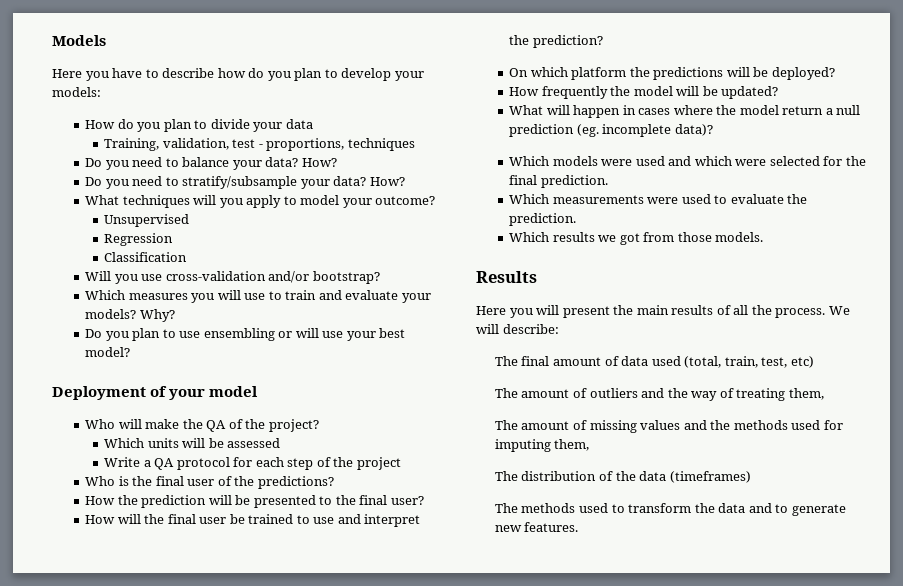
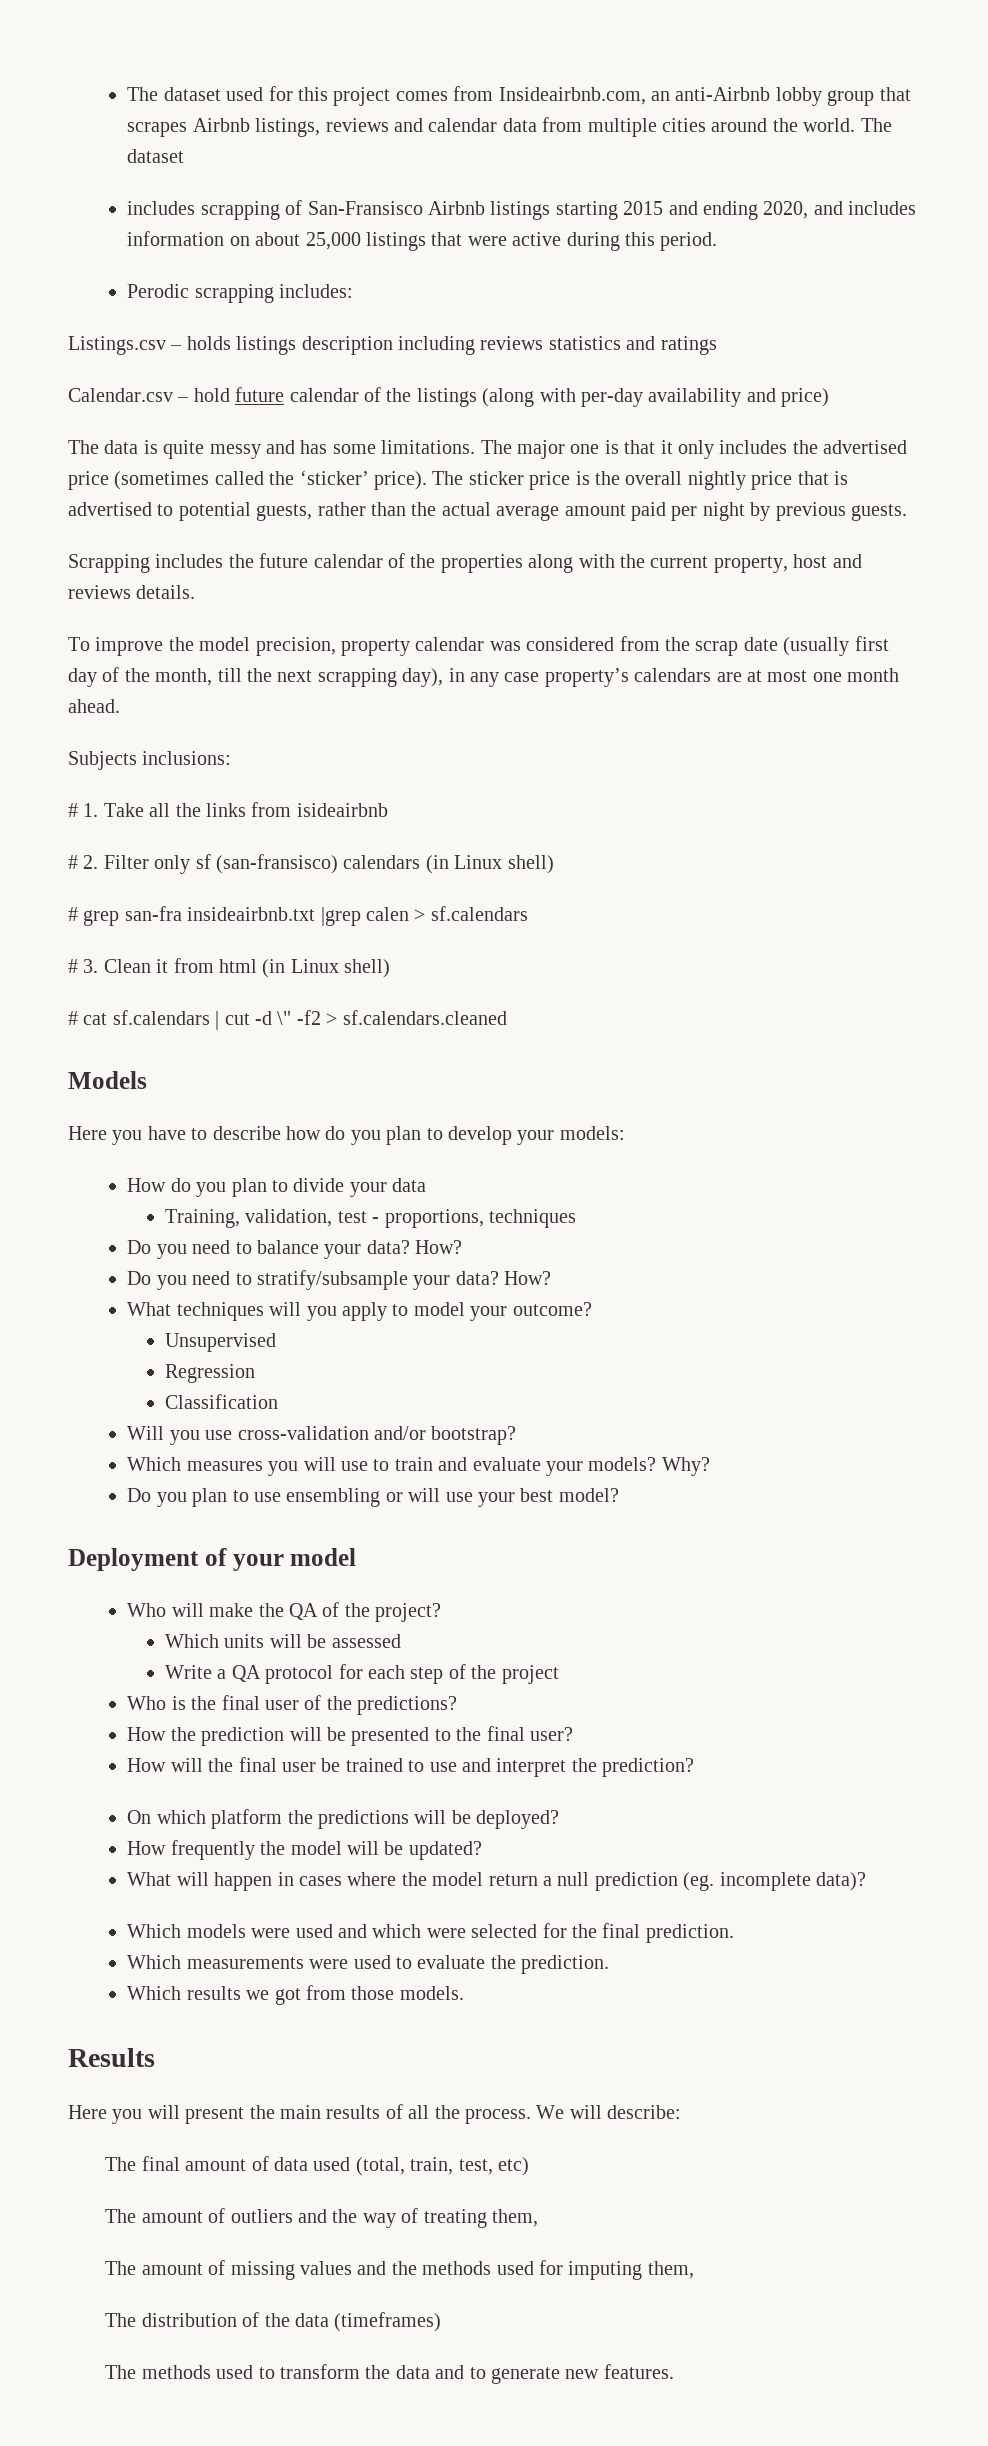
(52, 40) none -> [127,86,911,106] [127,117,892,137] [127,149,185,163] [127,200,917,220] [127,231,718,251] [127,284,354,303] [68,336,717,355] [68,387,830,407] [68,440,908,459] [68,470,848,490] [68,502,907,521] [68,553,862,573] [68,585,196,599] [68,636,889,656] [68,667,900,687] [68,699,120,713] [68,751,232,770] [68,802,388,817] [68,854,554,874] [68,906,528,926] [68,958,391,978] [68,1010,507,1030] The dataset used for this project comes from Insideairbnb.com, an anti-Airbnb lobby group that scrapes Airbnb listings, reviews and calendar data from multiple cities around the world. The dataset // includes scrapping of San-Fransisco Airbnb listings starting 2015 and ending 2020, and includes information on about 25,000 listings that were active during this period. // Perodic scrapping includes: // Listings.csv – holds listings description including reviews statistics and ratings // Calendar.csv – hold future calendar of the listings (along with per-day availability and price) // The data is quite messy and has some limitations. The major one is that it only includes the advertised price (sometimes called the ‘sticker’ price). The sticker price is the overall nightly price that is advertised to potential guests, rather than the actual average amount paid per night by previous guests. // Scrapping includes the future calendar of the properties along with the current property, host and reviews details. // To improve the model precision, property calendar was considered from the scrap date (usually first day of the month, till the next scrapping day), in any case property’s calendars are at most one month ahead. // Subjects inclusions: // # 1. Take all the links from isideairbnb // # 2. Filter only sf (san-fransisco) calendars (in Linux shell) // # grep san-fra insideairbnb.txt |grep calen > sf.calendars // # 3. Clean it from html (in Linux shell) // # cat sf.calendars | cut -d \" -f2 > sf.calendars.cleaned //

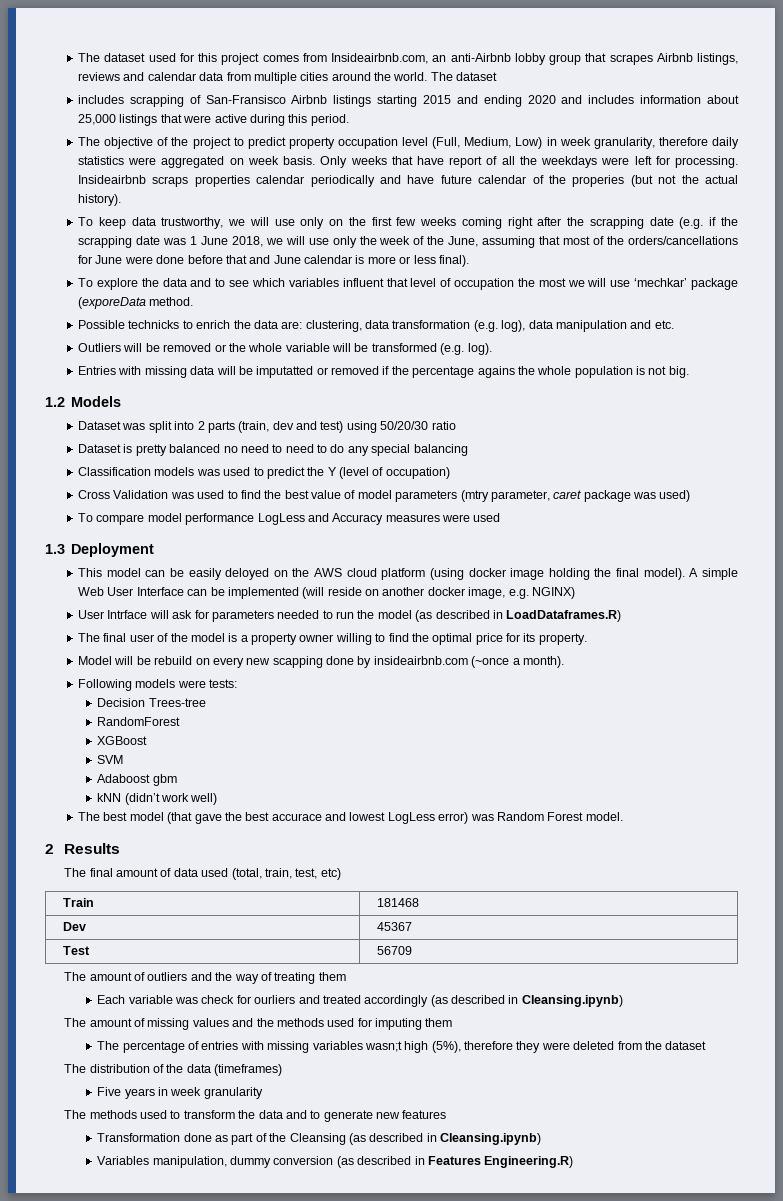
[763,201,809,219] 2020, -> [527,95,556,104] 2020
[229,236,250,246] on -> (702, 99) none
[127,284,354,303] [68,336,717,355] [68,387,830,407] [68,440,908,459] [68,470,848,490] [68,502,907,521] [68,553,862,573] [68,585,196,599] [68,636,889,656] [68,667,900,687] [68,699,120,713] [68,751,232,770] [68,802,388,817] [68,854,554,874] [68,906,528,926] [68,958,391,978] [68,1010,507,1030] [68,1071,147,1089] [68,1126,625,1145] [127,1178,427,1197] [164,1209,576,1228] [127,1240,463,1259] [127,1270,552,1290] [127,1302,592,1321] [164,1333,276,1352] [164,1364,255,1383] [164,1394,278,1409] [127,1426,517,1445] [127,1457,710,1476] [127,1488,619,1507] [68,1548,357,1571] [127,1602,442,1622] [164,1634,401,1648] [164,1664,559,1684] [127,1695,458,1715] [127,1726,574,1746] [127,1757,695,1777] [127,1809,560,1829] [127,1840,482,1860] [127,1872,867,1891] [127,1923,734,1943] [127,1955,610,1974] [127,1985,464,2005] [68,2048,155,2067] [68,2104,682,2124] Perodic scrapping includes: // Listings.csv – holds listings description including reviews statistics and ratings // Calendar.csv – hold future calendar of the listings (along with per-day availability and price) // The data is quite messy and has some limitations. The major one is that it only includes the advertised price (sometimes called the ‘sticker’ price). The sticker price is the overall nightly price that is advertised to potential guests, rather than the actual average amount paid per night by previous guests. // Scrapping includes the future calendar of the properties along with the current property, host and reviews details. // To improve the model precision, property calendar was considered from the scrap date (usually first day of the month, till the next scrapping day), in any case property’s calendars are at most one month ahead. // Subjects inclusions: // # 1. Take all the links from isideairbnb // # 2. Filter only sf (san-fransisco) calendars (in Linux shell) // # grep san-fra insideairbnb.txt |grep calen > sf.calendars // # 3. Clean it from html (in Linux shell) // # cat sf.calendars | cut -d \" -f2 > sf.calendars.cleaned // Models // Here you have to describe how do you plan to develop your models: // How do you plan to divide your data // Training, validation, test - proportions, techniques // Do you need to balance your data? How? // Do you need to stratify/subsample your data? How? // What techniques will you apply to model your outcome? // Unsupervised // Regression // Classification // Will you use cross-validation and/or bootstrap? // Which measures you will use to train and evaluate your models? Why? // Do you plan to use ensembling or will use your best model? // Deployment of your model // Who will make the QA of the project? // Which units will be assessed // Write a QA protocol for each step of the project // Who is the final user of the predictions? // How the prediction will be presented to the final user? // How will the final user be trained to use and interpret the prediction? // On which platform the predictions will be deployed? // How frequently the model will be updated? // What will happen in cases where the model return a null prediction (eg. incomplete data)? // Which models were used and which were selected for the final prediction. // Which measurements were used to evaluate the prediction. // Which results we got from those models. // Results // Here you will present the main results of all the process. We will describe: -> [78,137,739,149] [78,156,738,168] [78,175,739,187] [78,194,122,206] [78,217,739,229] [78,236,738,248] [78,255,469,267] [78,278,739,290] [78,297,194,309] [78,320,674,332] [78,343,492,355] [78,366,689,378] [45,396,122,407] [78,421,456,433] [78,444,468,456] [78,467,450,479] [78,490,691,502] [78,513,501,525] [45,543,155,557] [78,568,738,580] [78,587,575,599] [78,610,622,622] [78,633,587,645] [78,656,564,668] [78,679,238,691] [97,698,206,707] [97,717,181,726] [97,736,148,745] [97,755,124,764] [97,774,177,786] [97,793,218,805] [78,812,623,824] [45,843,121,854] The objective of the project to predict property occupation level (Full, Medium, Low) in week granularity, therefore daily statistics were aggregated on week basis. Only weeks that have report of all the weekdays were left for processing. Insideairbnb scraps properties calendar periodically and have future calendar of the properies (but not the actual history). // To keep data trustworthy, we will use only on the first few weeks coming right after the scrapping date (e.g. if the scrapping date was 1 June 2018, we will use only the week of the June, assuming that most of the orders/cancellations for June were done before that and June calendar is more or less final). // To explore the data and to see which variables influent that level of occupation the most we will use ‘mechkar’ package (exporeData method. // Possible technicks to enrich the data are: clustering, data transformation (e.g. log), data manipulation and etc. // Outliers will be removed or the whole variable will be transformed (e.g. log). // Entries with missing data will be imputatted or removed if the percentage agains the whole population is not big. // 1.2 Models // Dataset was split into 2 parts (train, dev and test) using 50/20/30 ratio // Dataset is pretty balanced no need to need to do any special balancing // Classification models was used to predict the Y (level of occupation) // Cross Validation was used to find the best value of model parameters (mtry parameter, caret package was used) // To compare model performance LogLess and Accuracy measures were used // 1.3 Deployment // This model can be easily deloyed on the AWS cloud platform (using docker image holding the final model). A simple Web User Interface can be implemented (will reside on another docker image, e.g. NGINX) // User Intrface will ask for parameters needed to run the model (as described in LoadDataframes.R) // The final user of the model is a property owner willing to find the optimal price for its property. // Model will be rebuild on every new scapping done by insideairbnb.com (~once a month). // Following models were tests: // Decision Trees-tree // RandomForest // XGBoost // SVM // Adaboost gbm // kNN (didn’t work well) // The best model (that gave the best accurace and lowest LogLess error) was Random Forest model. // 2 Results
(530, 2166) none -> [62,898,94,907] [376,898,419,907] [62,922,86,931] [376,922,412,931] [62,946,90,955] [376,946,412,955] // Train | 181468 // Dev | 45367 // Test | 56709
[492,2209,539,2227] them, -> [318,972,346,981] [97,995,623,1007] them // Each variable was check for ourliers and treated accordingly (as described in Cleansing.ipynb)
[647,2261,694,2279] them, -> [425,1018,453,1027] [97,1041,707,1053] them // The percentage of entries with missing variables wasn;t high (5%), therefore they were deleted from the dataset
(442, 2322) none -> [97,1087,263,1099] // Five years in week granularity
[603,2364,674,2379] features. -> [402,1110,447,1119] [97,1133,542,1145] [97,1156,574,1168] features // Transformation done as part of the Cleansing (as described in Cleansing.ipynb) // Variables manipulation, dummy conversion (as described in Features Engineering.R)

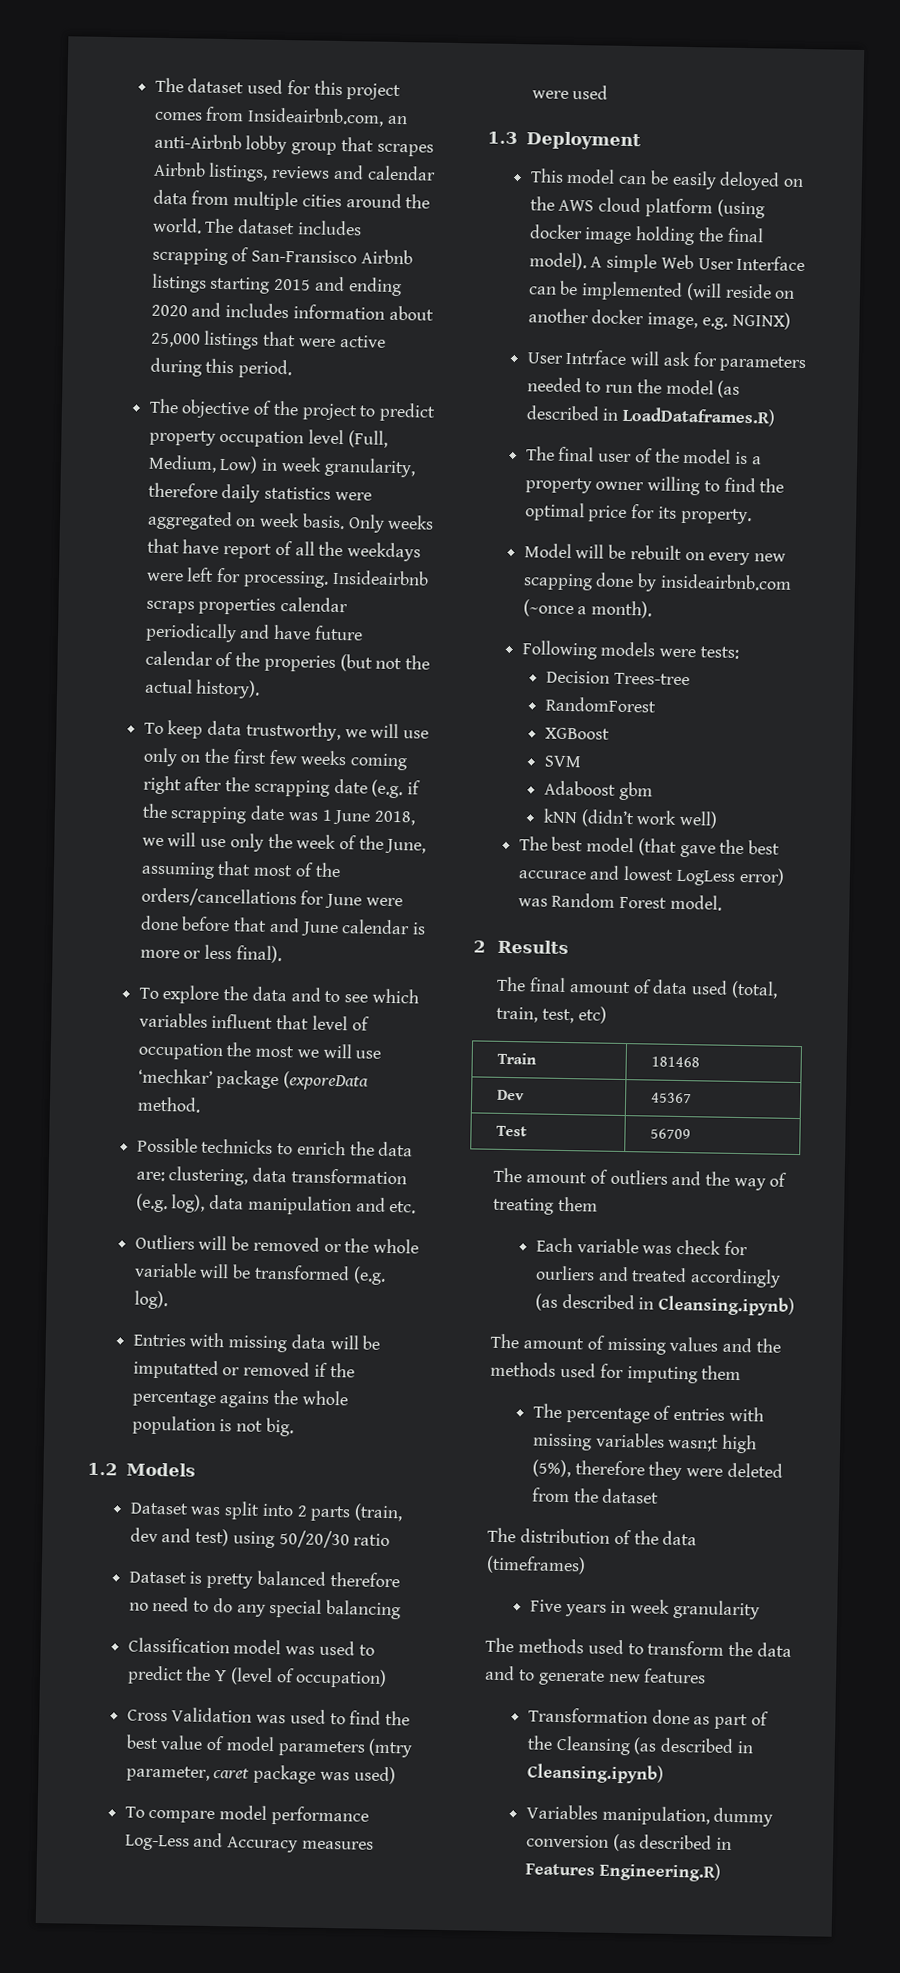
(498, 76) // -> (296, 227) none
(221, 448) none -> [329,1572,400,1588] therefore
[285,444,328,453] need to -> (210, 1606) none
[154,467,195,476] models -> [233,1639,282,1655] model
[257,513,305,525] LogLess -> [124,1834,190,1851] Log-Less
[154,656,193,665] rebuild -> [629,545,682,560] rebuilt

